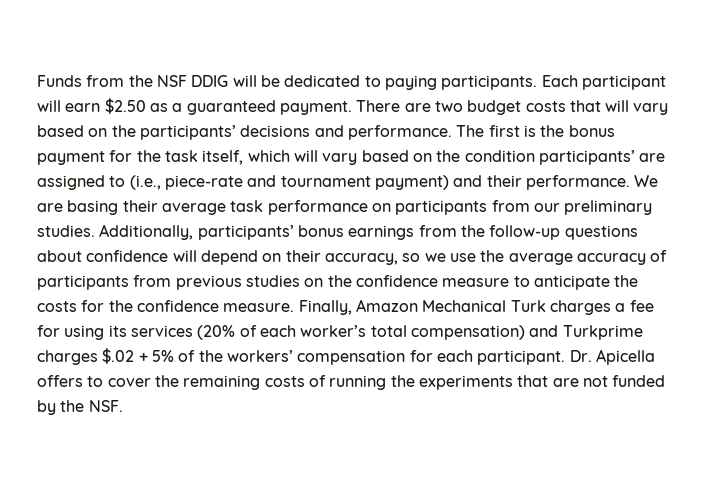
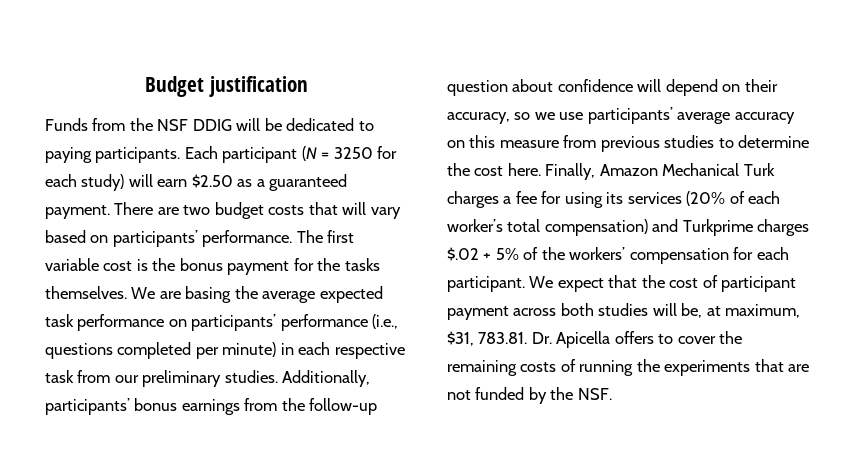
(37, 81) none -> [145,76,308,97] Budget justification //
(666, 82) none -> [301,146,398,161] [45,174,125,191] (N = 3250 for each study)
[111,125,344,140] the participants’ decisions and -> [112,230,198,247] participants’
(520, 131) none -> [45,258,133,271] variable cost
[164,150,666,165] [37,175,659,190] [37,200,488,215] task itself, which will vary based on the condition participants’ are assigned to (i.e., piece-rate and tournament payment) and their performance. We are basing their average task performance on participants -> [344,258,380,271] [45,286,383,303] [45,314,399,331] [45,342,405,359] [45,370,74,383] tasks themselves. We are basing the average expected task performance on participants’ performance (i.e., questions completed per minute) in each respective task
[564,225,638,240] questions -> [447,80,508,96] question
[480,250,505,262] the -> [587,107,673,124] participants’
[650,250,668,262] [37,275,639,290] [37,300,295,312] of participants from previous studies on the confidence measure to anticipate the costs for the confidence measure. -> [447,135,810,152] [447,163,541,176] on this measure from previous studies to determine the cost here.
(566, 357) none -> [529,275,797,292] [447,303,801,320] [447,331,528,346] We expect that the cost of participant payment across both studies will be, at maximum, $31, 783.81.

